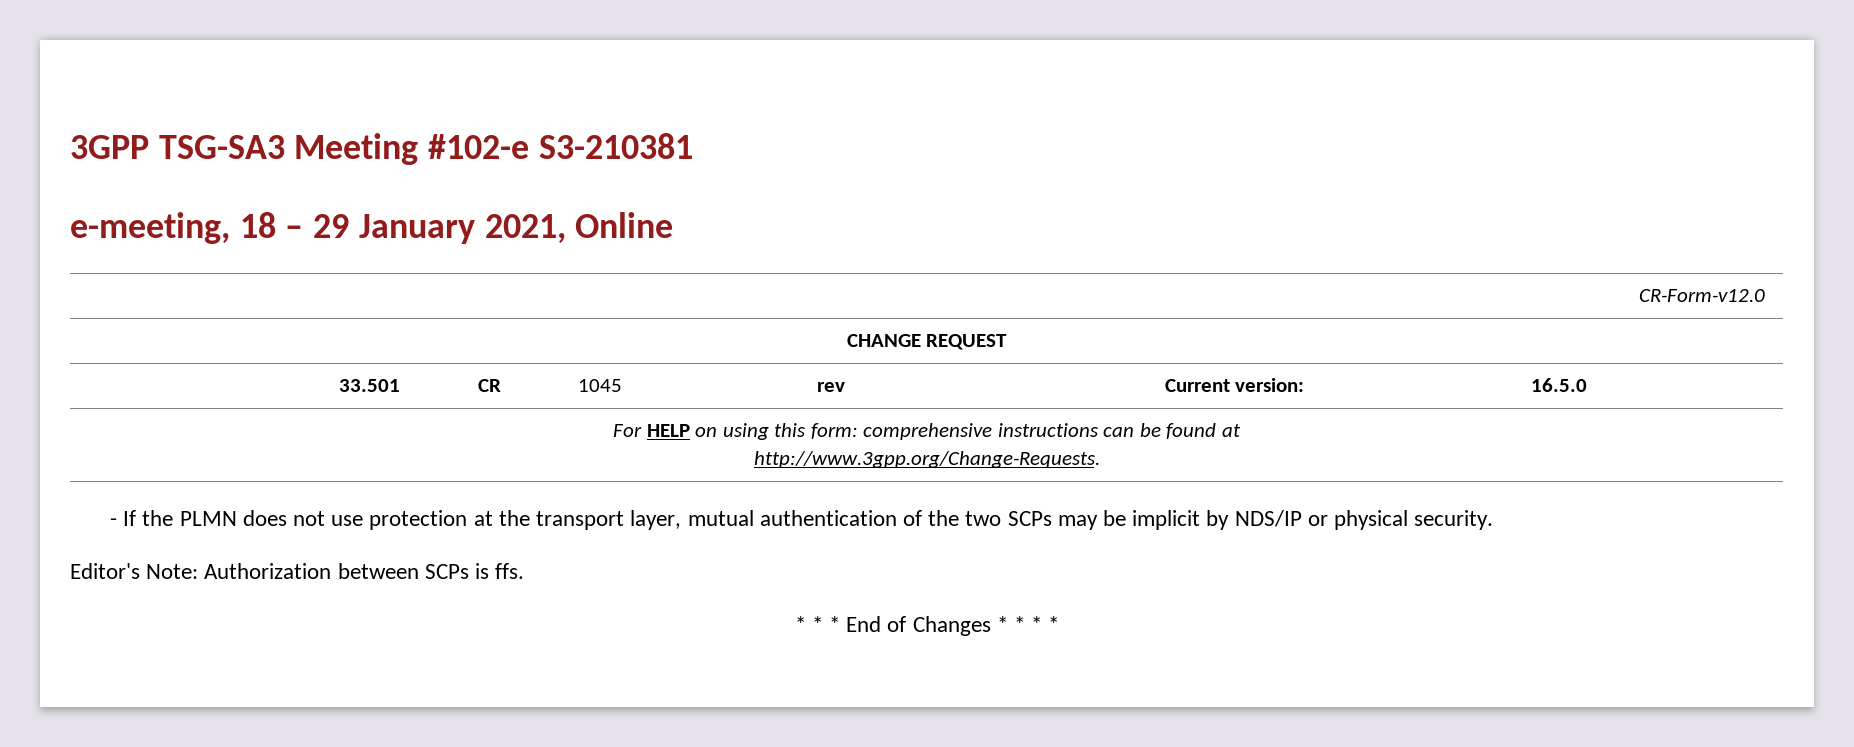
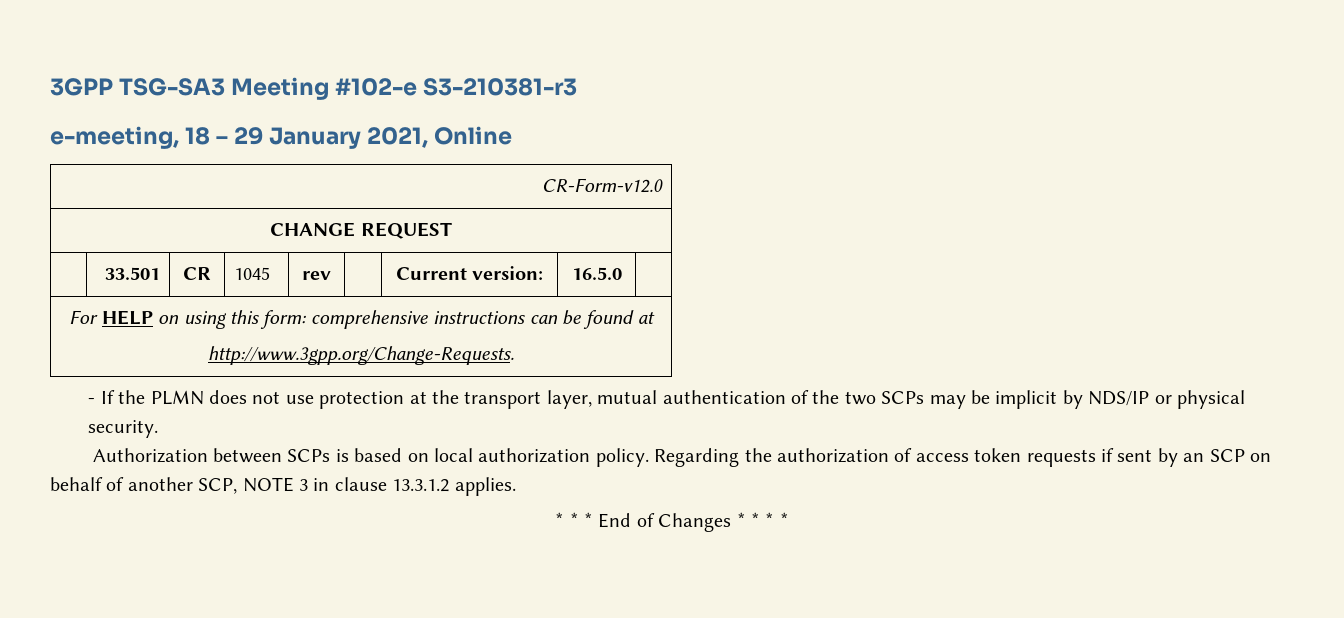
[538,133,693,159] S3-210381 -> [423,78,578,96] S3-210381-r3
[70,563,199,579] Editor's Note: -> (159, 429) none
[495,563,525,579] ffs. -> [354,448,1272,467] [50,477,516,496] based on local authorization policy. Regarding the authorization of access token requests if sent by an SCP on behalf of another SCP, NOTE 3 in clause 13.3.1.2 applies.

